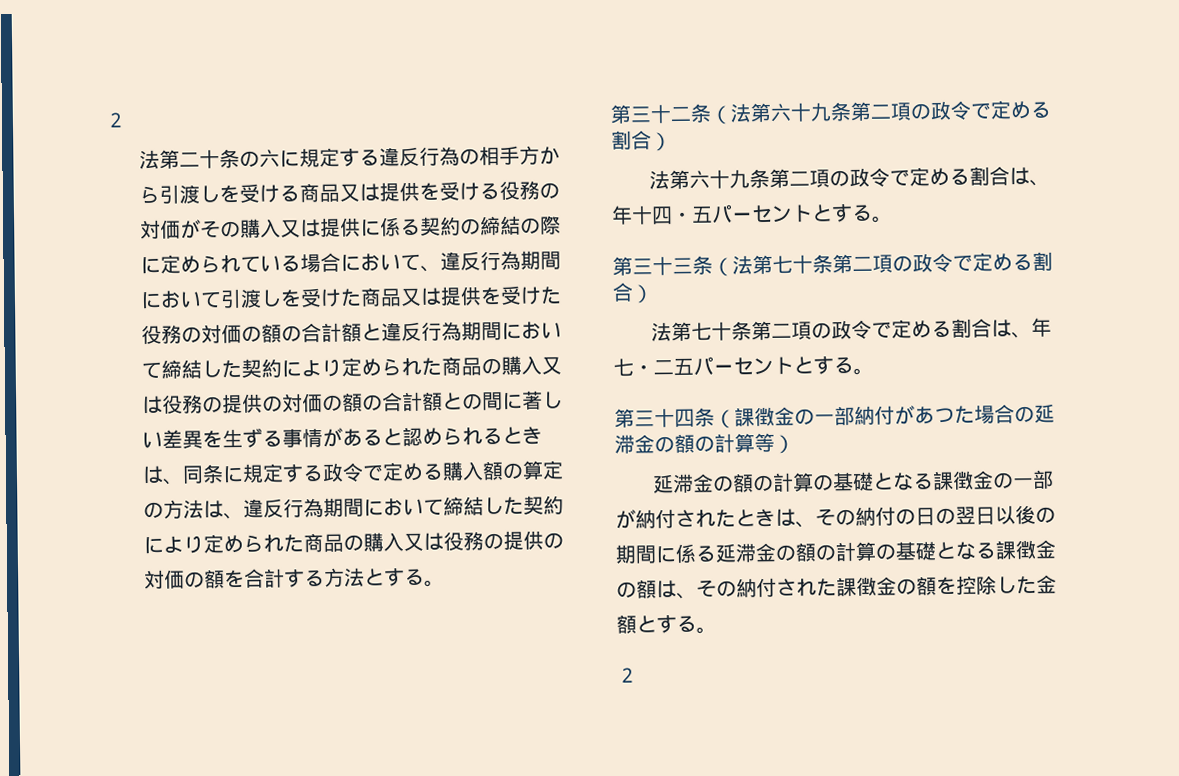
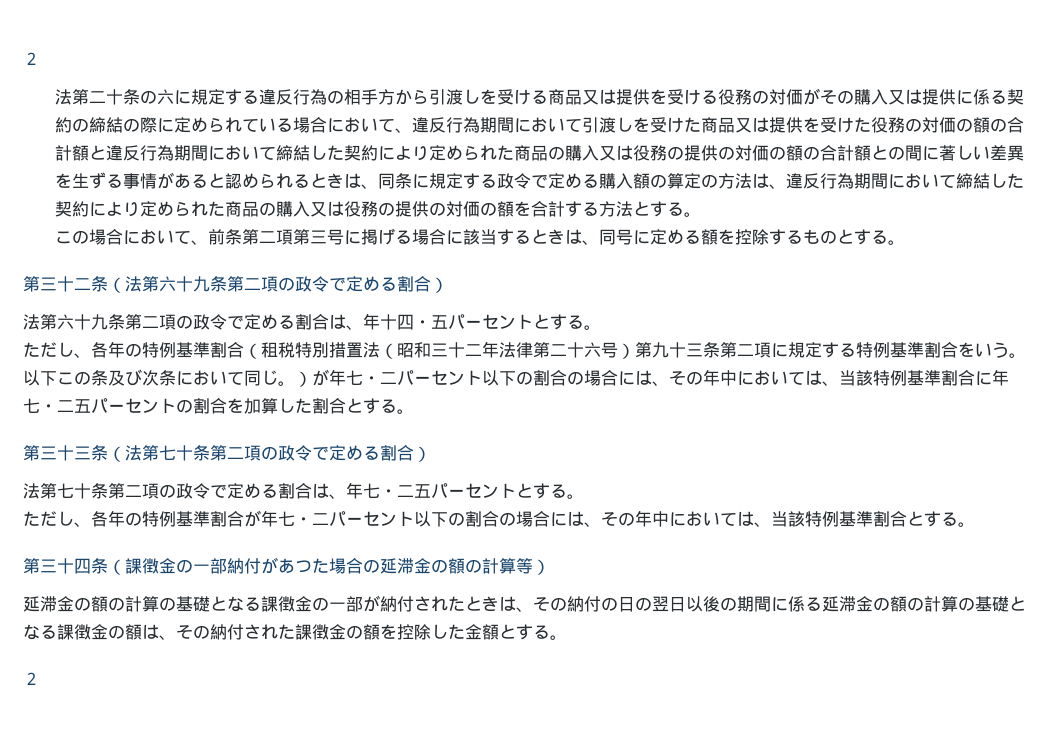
(445, 583) none -> [54,228,905,245] // この場合において、前条第二項第三号に掲げる場合に該当するときは、同号に定める額を控除するものとする。
(893, 219) none -> [23,341,1026,359] [23,369,1009,387] [23,398,414,414] // ただし、各年の特例基準割合（租税特別措置法（昭和三十二年法律第二十六号）第九十三条第二項に規定する特例基準割合をいう。以下この条及び次条において同じ。）が年七・二パーセント以下の割合の場合には、その年中においては、当該特例基準割合に年七・二五パーセントの割合を加算した割合とする。
(874, 371) none -> [23,510,975,527] // ただし、各年の特例基準割合が年七・二パーセント以下の割合の場合には、その年中においては、当該特例基準割合とする。

